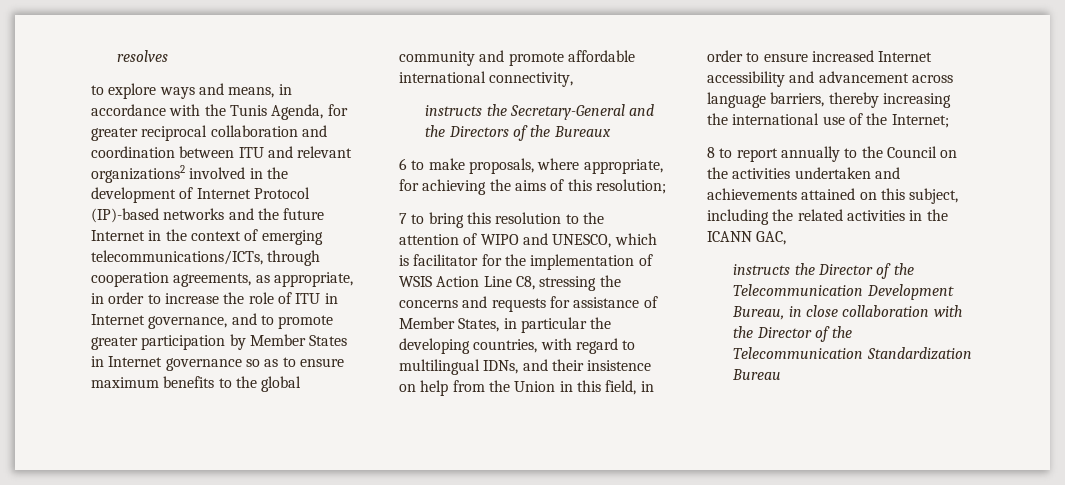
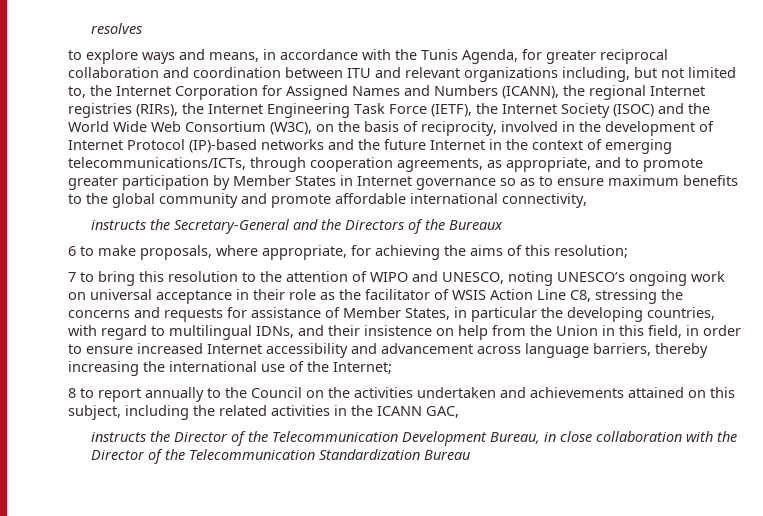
[91,165,185,183] organizations2 -> [464,67,736,82] [68,85,705,100] [68,103,710,118] [68,121,497,136] organizations including, but not limited to, the Internet Corporation for Assigned Names and Numbers (ICANN), the regional Internet registries (RIRs), the Internet Engineering Task Force (IETF), the Internet Society (ISOC) and the World Wide Web Consortium (W3C), on the basis of reciprocity,
[91,292,338,304] [91,314,228,329] in order to increase the role of ITU in Internet governance, -> (591, 164) none
[614,233,657,245] [399,254,635,270] which is facilitator for the implementation -> [508,271,725,286] [68,289,430,304] noting UNESCO’s ongoing work on universal acceptance in their role as the facilitator

